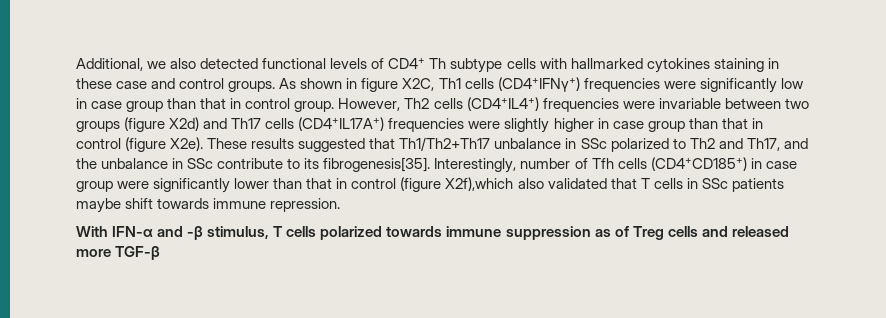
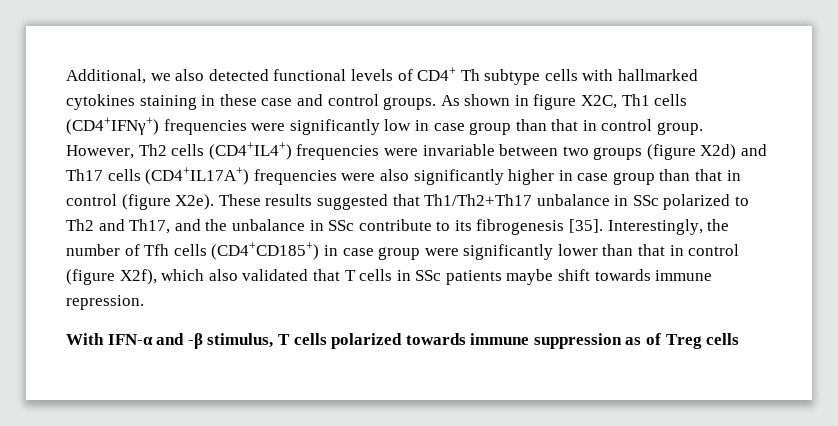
[504,118,550,133] slightly -> [379,169,504,185] also significantly
[323,157,517,173] fibrogenesis[35]. Interestingly, -> [476,219,730,235] fibrogenesis [35]. Interestingly, the
[445,177,514,191] X2f),which -> [119,269,205,285] X2f), which
[701,226,789,237] [76,246,161,260] and released more TGF-β -> (740, 339) none

